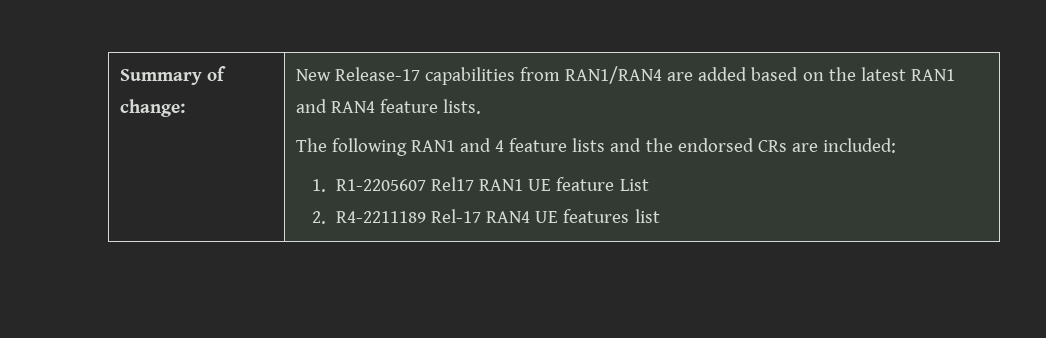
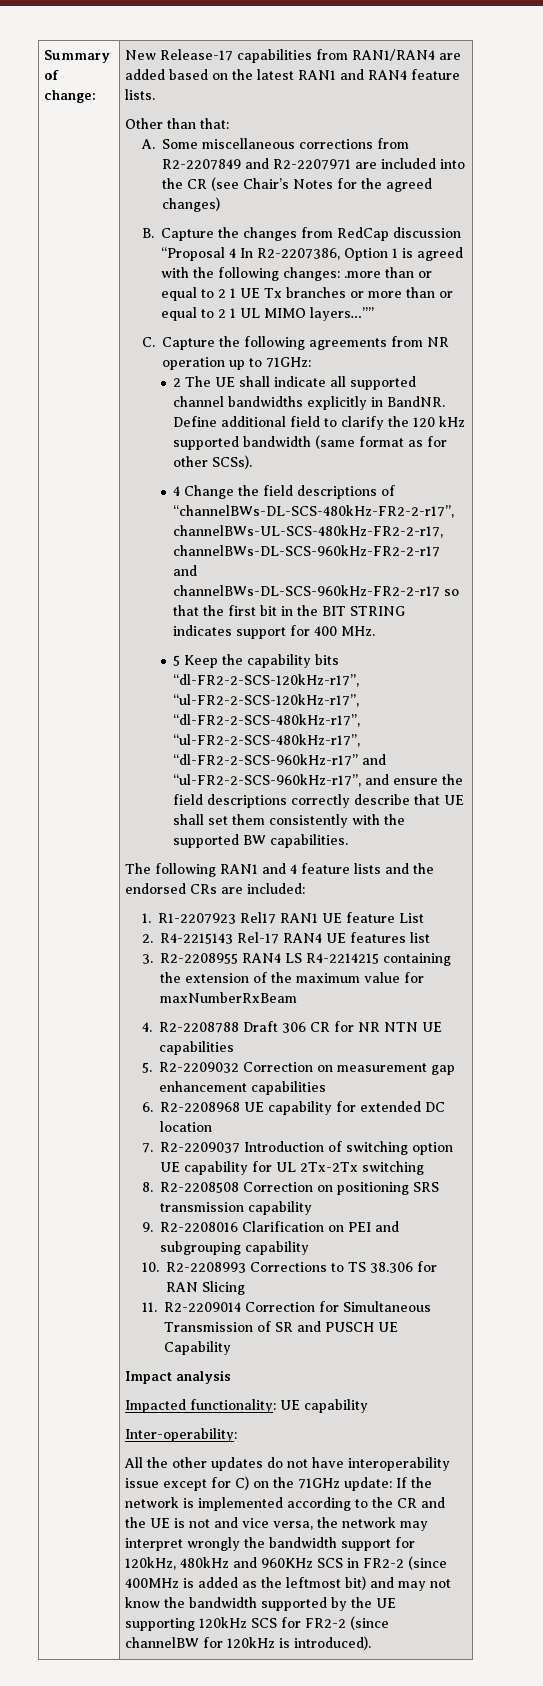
(481, 106) none -> [125,118,230,129] [140,138,409,149] [161,158,465,170] [161,177,432,192] [161,197,220,212] [141,227,461,241] [160,247,463,261] [160,267,432,281] [160,287,453,301] [160,307,374,321] [141,336,449,350] [161,357,311,370] [173,376,417,390] [173,396,446,410] [173,416,466,430] [173,435,448,450] [173,455,253,469] [173,485,396,499] [173,505,455,518] [173,525,444,538] [173,545,441,557] [173,565,198,576] [173,585,460,597] [173,605,406,616] [173,625,376,639] [173,654,340,668] [173,674,360,687] [173,694,360,707] [173,714,361,727] [173,734,361,747] [173,754,387,766] [173,774,464,787] [173,794,465,808] [173,814,406,828] [173,834,349,848] // Other than that: // A. Some miscellaneous corrections from R2-2207849 and R2-2207971 are included into the CR (see Chair’s Notes for the agreed changes) // B. Capture the changes from RedCap discussion “Proposal 4 In R2-2207386, Option 1 is agreed with the following changes: .more than or equal to 2 1 UE Tx branches or more than or equal to 2 1 UL MIMO layers…”” // C. Capture the following agreements from NR operation up to 71GHz: // 2 The UE shall indicate all supported channel bandwidths explicitly in BandNR. Define additional field to clarify the 120 kHz supported bandwidth (same format as for other SCSs). // 4 Change the field descriptions of “channelBWs-DL-SCS-480kHz-FR2-2-r17”, channelBWs-UL-SCS-480kHz-FR2-2-r17, channelBWs-DL-SCS-960kHz-FR2-2-r17 and channelBWs-DL-SCS-960kHz-FR2-2-r17 so that the first bit in the BIT STRING indicates support for 400 MHz. // 5 Keep the capability bits “dl-FR2-2-SCS-120kHz-r17”, “ul-FR2-2-SCS-120kHz-r17”, “dl-FR2-2-SCS-480kHz-r17”, “ul-FR2-2-SCS-480kHz-r17”, “dl-FR2-2-SCS-960kHz-r17” and “ul-FR2-2-SCS-960kHz-r17”, and ensure the field descriptions correctly describe that UE shall set them consistently with the supported BW capabilities.
[335,179,426,191] R1-2205607 -> [157,913,236,924] R1-2207923
[335,211,426,223] R4-2211189 -> [159,933,233,944] R4-2215143
(660, 216) none -> [141,953,451,966] [159,972,424,983] [159,992,297,1003] [141,1021,442,1033] [158,1041,234,1055] [141,1062,455,1075] [158,1081,326,1095] [141,1101,445,1115] [159,1121,212,1132] [141,1141,453,1155] [159,1161,424,1175] [141,1182,439,1195] [159,1201,312,1215] [141,1221,399,1232] [159,1241,309,1255] [141,1261,437,1273] [165,1281,245,1295] [141,1301,431,1312] [163,1321,398,1332] [163,1341,231,1355] [125,1370,232,1384] [125,1399,369,1413] [125,1428,238,1442] [124,1457,451,1471] [125,1476,433,1491] [125,1497,446,1511] [125,1517,429,1531] [125,1537,416,1551] [125,1556,448,1570] [125,1576,452,1591] [125,1597,397,1611] [125,1616,390,1631] [125,1636,372,1650] // 3. R2-2208955 RAN4 LS R4-2214215 containing the extension of the maximum value for maxNumberRxBeam // 4. R2-2208788 Draft 306 CR for NR NTN UE capabilities // 5. R2-2209032 Correction on measurement gap enhancement capabilities // 6. R2-2208968 UE capability for extended DC location // 7. R2-2209037 Introduction of switching option UE capability for UL 2Tx-2Tx switching // 8. R2-2208508 Correction on positioning SRS transmission capability // 9. R2-2208016 Clarification on PEI and subgrouping capability // 10. R2-2208993 Corrections to TS 38.306 for RAN Slicing // 11. R2-2209014 Correction for Simultaneous Transmission of SR and PUSCH UE Capability // Impact analysis // Impacted functionality: UE capability // Inter-operability: // All the other updates do not have interoperability issue except for C) on the 71GHz update: If the network is implemented according to the CR and the UE is not and vice versa, the network may interpret wrongly the bandwidth support for 120kHz, 480kHz and 960KHz SCS in FR2-2 (since 400MHz is added as the leftmost bit) and may not know the bandwidth supported by the UE supporting 120kHz SCS for FR2-2 (since channelBW for 120kHz is introduced).

